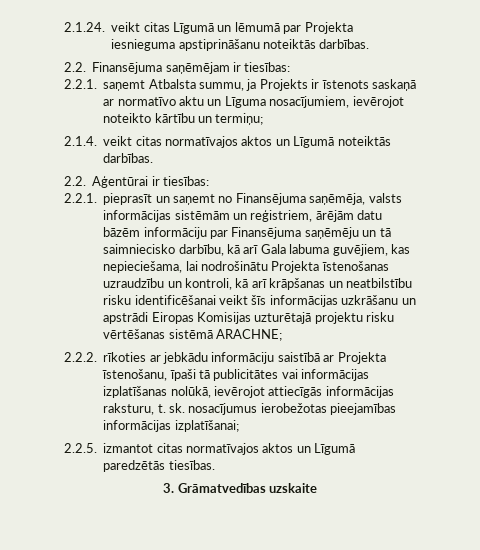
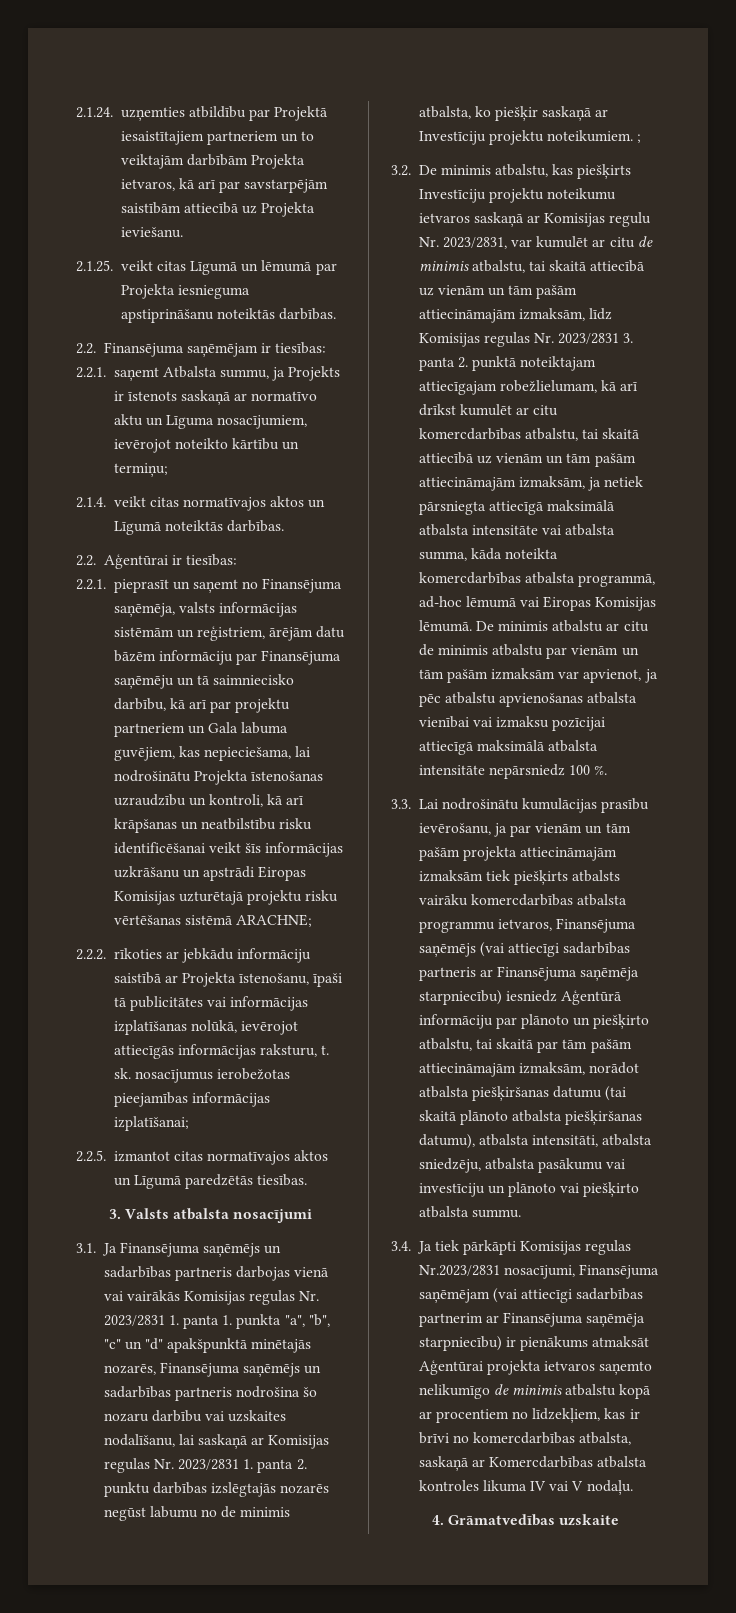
(105, 27) none -> [120,106,329,121] [120,131,315,145] [120,154,306,169] [120,178,329,193] [120,202,316,217] [120,227,183,238] [76,260,113,272] uzņemties atbildību par Projektā iesaistītajiem partneriem un to veiktajām darbībām Projekta ietvaros, kā arī par savstarpējām saistībām attiecībā uz Projekta ieviešanu. // 2.1.25.
(259, 249) none -> [210,698,291,713] [113,723,205,737] par projektu partneriem un
(175, 488) none -> [124,1208,313,1223] [76,1242,282,1257] [103,1266,330,1281] [103,1290,320,1305] [103,1314,330,1329] [103,1338,312,1353] [103,1362,322,1377] [103,1386,318,1401] [103,1410,287,1422] [103,1434,330,1449] [103,1458,307,1473] [103,1482,330,1497] [103,1506,291,1521] [418,106,609,121] [418,130,642,145] [391,164,632,179] [418,188,617,203] [418,212,652,227] [418,236,653,249] [418,260,646,273] [418,285,578,299] [418,308,613,323] [418,332,634,347] [418,356,597,371] [418,380,638,395] [418,404,559,416] [418,428,641,441] [418,452,636,467] [418,476,644,491] [418,500,616,515] [418,524,616,536] [418,548,559,561] [418,572,656,587] [418,596,657,611] [418,620,649,632] [418,644,639,659] [418,668,658,683] [418,692,638,707] [418,716,606,731] [418,740,599,755] [418,764,608,779] [391,798,650,813] [418,823,631,837] [418,846,618,861] [418,870,621,885] [418,894,628,906] [418,918,637,933] [418,942,631,957] [418,966,640,981] [418,990,623,1005] [418,1014,650,1029] [418,1038,632,1053] [418,1062,640,1077] [418,1086,627,1101] [418,1110,643,1125] [418,1134,653,1149] [418,1158,626,1173] [418,1182,640,1197] [418,1206,521,1218] [391,1240,632,1255] [418,1264,660,1279] [418,1288,644,1303] [418,1312,646,1327] [418,1336,650,1351] [418,1360,653,1375] [418,1384,652,1399] [418,1408,640,1423] [418,1432,632,1445] [418,1456,648,1471] [418,1480,633,1495] [431,1515,444,1525] Valsts atbalsta nosacījumi // 3.1. Ja Finansējuma saņēmējs un sadarbības partneris darbojas vienā vai vairākās Komisijas regulas Nr. 2023/2831 1. panta 1. punkta "a", "b", "c" un "d" apakšpunktā minētajās nozarēs, Finansējuma saņēmējs un sadarbības partneris nodrošina šo nozaru darbību vai uzskaites nodalīšanu, lai saskaņā ar Komisijas regulas Nr. 2023/2831 1. panta 2. punktu darbības izslēgtajās nozarēs negūst labumu no de minimis atbalsta, ko piešķir saskaņā ar Investīciju projektu noteikumiem. ; // 3.2. De minimis atbalstu, kas piešķirts Investīciju projektu noteikumu ietvaros saskaņā ar Komisijas regulu Nr. 2023/2831, var kumulēt ar citu de minimis atbalstu, tai skaitā attiecībā uz vienām un tām pašām attiecināmajām izmaksām, līdz Komisijas regulas Nr. 2023/2831 3. panta 2. punktā noteiktajam attiecīgajam robežlielumam, kā arī drīkst kumulēt ar citu komercdarbības atbalstu, tai skaitā attiecībā uz vienām un tām pašām attiecināmajām izmaksām, ja netiek pārsniegta attiecīgā maksimālā atbalsta intensitāte vai atbalsta summa, kāda noteikta komercdarbības atbalsta programmā, ad-hoc lēmumā vai Eiropas Komisijas lēmumā. De minimis atbalstu ar citu de minimis atbalstu par vienām un tām pašām izmaksām var apvienot, ja pēc atbalstu apvienošanas atbalsta vienībai vai izmaksu pozīcijai attiecīgā maksimālā atbalsta intensitāte nepārsniedz 100 %. // 3.3. Lai nodrošinātu kumulācijas prasību ievērošanu, ja par vienām un tām pašām projekta attiecināmajām izmaksām tiek piešķirts atbalsts vairāku komercdarbības atbalsta programmu ietvaros, Finansējuma saņēmējs (vai attiecīgi sadarbības partneris ar Finansējuma saņēmēja starpniecību) iesniedz Aģentūrā informāciju par plānoto un piešķirto atbalstu, tai skaitā par tām pašām attiecināmajām izmaksām, norādot atbalsta piešķiršanas datumu (tai skaitā plānoto atbalsta piešķiršanas datumu), atbalsta intensitāti, atbalsta sniedzēju, atbalsta pasākumu vai investīciju un plānoto vai piešķirto atbalsta summu. // 3.4. Ja tiek pārkāpti Komisijas regulas Nr.2023/2831 nosacījumi, Finansējuma saņēmējam (vai attiecīgi sadarbības partnerim ar Finansējuma saņēmēja starpniecību) ir pienākums atmaksāt Aģentūrai projekta ietvaros saņemto nelikumīgo de minimis atbalstu kopā ar procentiem no līdzekļiem, kas ir brīvi no komercdarbības atbalsta, saskaņā ar Komercdarbības atbalsta kontroles likuma IV vai V nodaļu. // 4.

